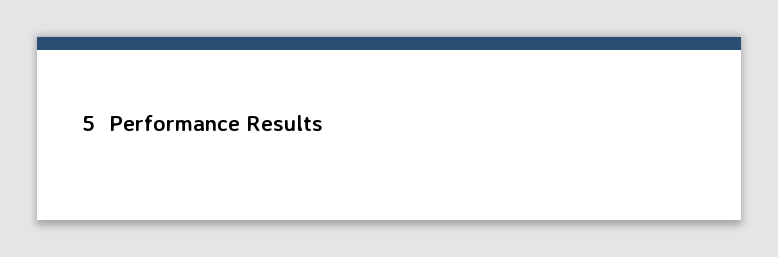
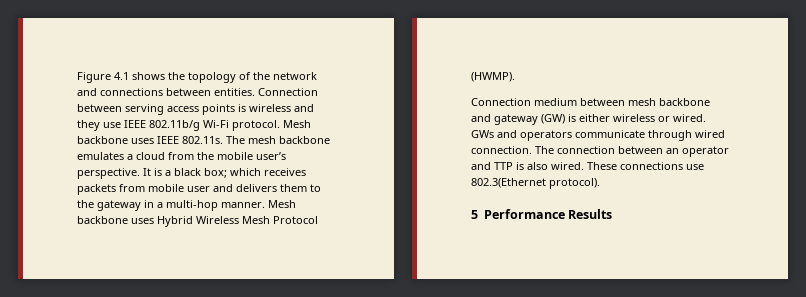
(82, 123) none -> [77,72,317,83] [77,88,318,96] [77,104,314,115] [77,120,311,131] [77,136,330,144] [77,152,286,160] [77,168,306,179] [77,184,321,195] [77,200,296,211] [77,216,318,227] [471,72,515,82] [471,98,710,106] [471,114,706,125] [471,130,725,141] [471,146,729,157] [471,162,704,170] [471,178,600,189] Figure 4.1 shows the topology of the network and connections between entities. Connection between serving access points is wireless and they use IEEE 802.11b/g Wi-Fi protocol. Mesh backbone uses IEEE 802.11s. The mesh backbone emulates a cloud from the mobile user’s perspective. It is a black box; which receives packets from mobile user and delivers them to the gateway in a multi-hop manner. Mesh backbone uses Hybrid Wireless Mesh Protocol (HWMP). // Connection medium between mesh backbone and gateway (GW) is either wireless or wired. GWs and operators communicate through wired connection. The connection between an operator and TTP is also wired. These connections use 802.3(Ethernet protocol). //

